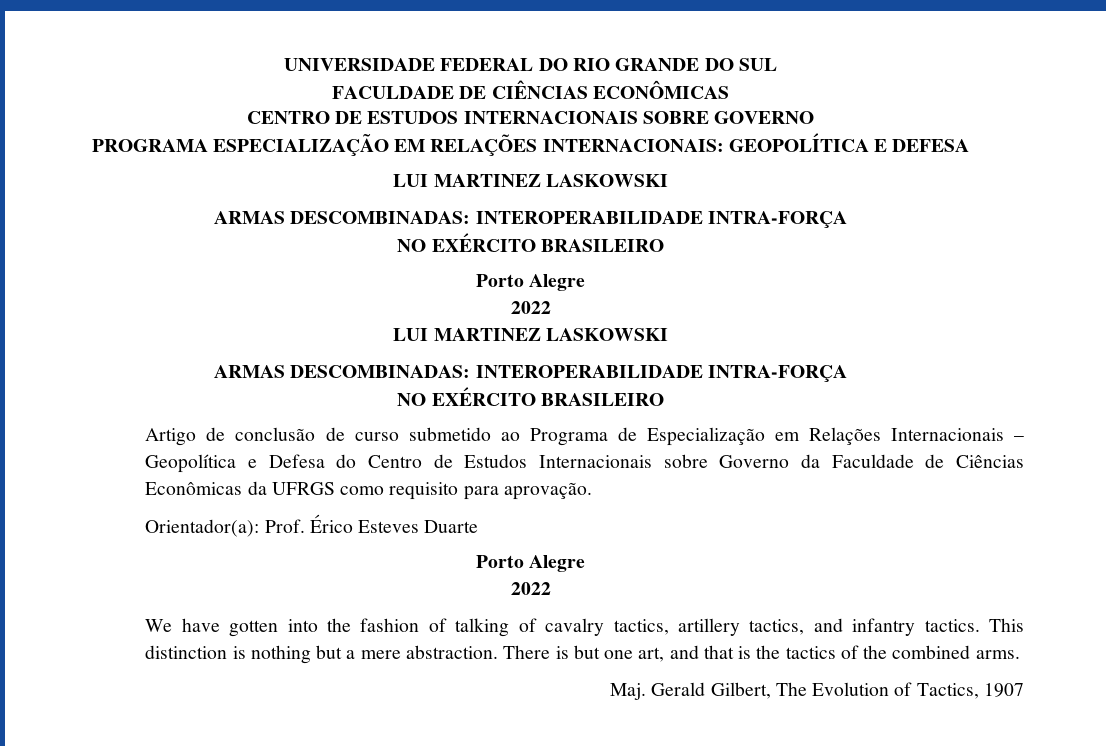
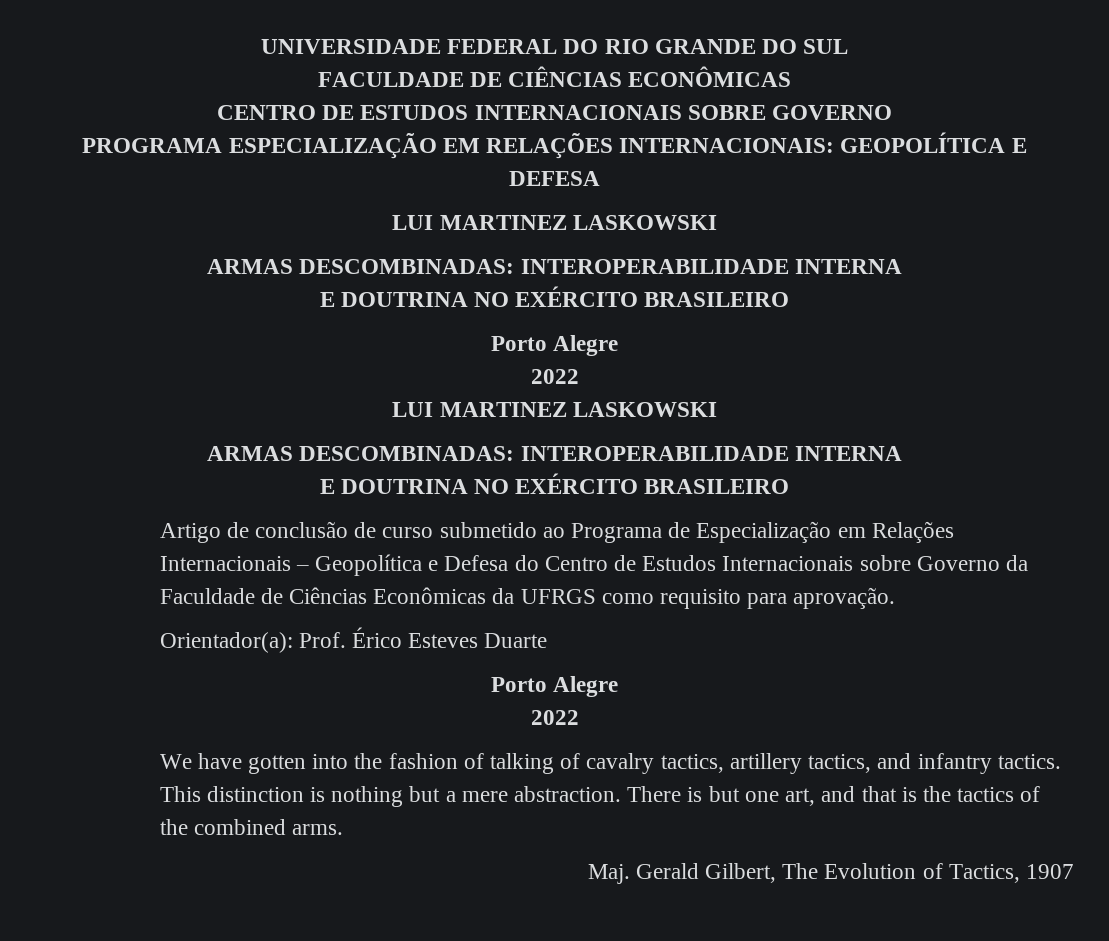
[707,211,847,228] INTRA-FORÇA // -> [794,259,902,274] [319,292,468,307] INTERNA // E DOUTRINA
[707,365,847,382] INTRA-FORÇA // -> [794,446,902,461] [319,479,468,494] INTERNA // E DOUTRINA

